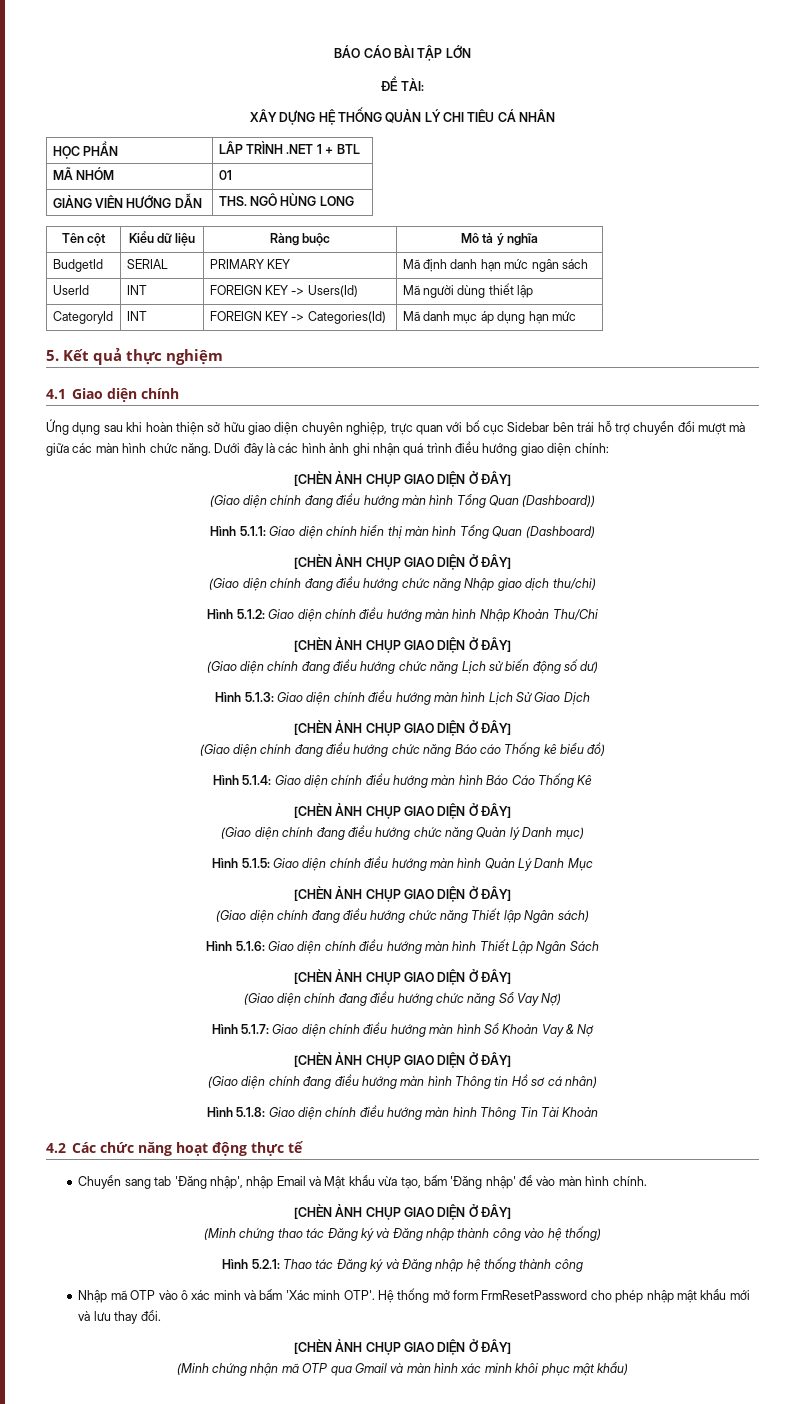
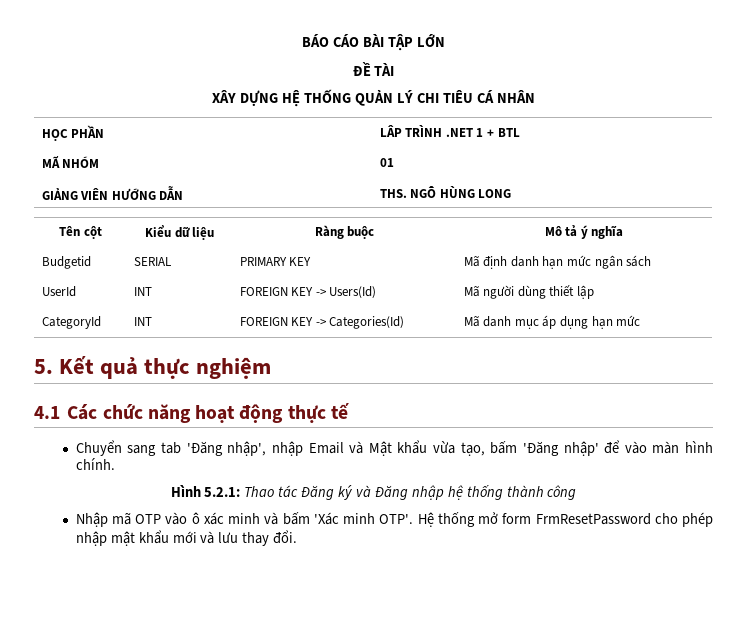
[400,78,424,91] TÀI: -> [374,63,395,76] TÀI
[52,259,103,272] BudgetId -> [41,256,91,269] Budgetid
[72,388,180,403] [46,419,746,435] [46,441,609,456] [293,471,512,487] [209,493,596,508] [210,525,595,539] [293,554,512,570] [209,576,596,591] [207,607,598,622] [293,637,512,653] [206,659,599,674] [215,690,590,705] [293,720,512,736] [199,742,606,757] [212,773,593,788] [293,803,512,819] [221,825,584,840] [212,856,593,871] [293,886,512,902] [216,908,589,923] [206,939,599,954] [293,969,512,985] [243,991,562,1006] [211,1022,595,1037] [293,1052,512,1068] [208,1074,597,1089] [206,1105,599,1120] [46,1143,66,1153] Giao diện chính // Ứng dụng sau khi hoàn thiện sở hữu giao diện chuyên nghiệp, trực quan với bố cục Sidebar bên trái hỗ trợ chuyển đổi mượt mà giữa các màn hình chức năng. Dưới đây là các hình ảnh ghi nhận quá trình điều hướng giao diện chính: // [CHÈN ẢNH CHỤP GIAO DIỆN Ở ĐÂY] // (Giao diện chính đang điều hướng màn hình Tổng Quan (Dashboard)) // Hình 5.1.1: Giao diện chính hiển thị màn hình Tổng Quan (Dashboard) // [CHÈN ẢNH CHỤP GIAO DIỆN Ở ĐÂY] // (Giao diện chính đang điều hướng chức năng Nhập giao dịch thu/chi) // Hình 5.1.2: Giao diện chính điều hướng màn hình Nhập Khoản Thu/Chi // [CHÈN ẢNH CHỤP GIAO DIỆN Ở ĐÂY] // (Giao diện chính đang điều hướng chức năng Lịch sử biến động số dư) // Hình 5.1.3: Giao diện chính điều hướng màn hình Lịch Sử Giao Dịch // [CHÈN ẢNH CHỤP GIAO DIỆN Ở ĐÂY] // (Giao diện chính đang điều hướng chức năng Báo cáo Thống kê biểu đồ) // Hình 5.1.4: Giao diện chính điều hướng màn hình Báo Cáo Thống Kê // [CHÈN ẢNH CHỤP GIAO DIỆN Ở ĐÂY] // (Giao diện chính đang điều hướng chức năng Quản lý Danh mục) // Hình 5.1.5: Giao diện chính điều hướng màn hình Quản Lý Danh Mục // [CHÈN ẢNH CHỤP GIAO DIỆN Ở ĐÂY] // (Giao diện chính đang điều hướng chức năng Thiết lập Ngân sách) // Hình 5.1.6: Giao diện chính điều hướng màn hình Thiết Lập Ngân Sách // [CHÈN ẢNH CHỤP GIAO DIỆN Ở ĐÂY] // (Giao diện chính đang điều hướng chức năng Sổ Vay Nợ) // Hình 5.1.7: Giao diện chính điều hướng màn hình Sổ Khoản Vay & Nợ // [CHÈN ẢNH CHỤP GIAO DIỆN Ở ĐÂY] // (Giao diện chính đang điều hướng màn hình Thông tin Hồ sơ cá nhân) // Hình 5.1.8: Giao diện chính điều hướng màn hình Thông Tin Tài Khoản // 4.2 -> (60, 412) none
[293,1204,512,1220] [204,1226,601,1241] // [CHÈN ẢNH CHỤP GIAO DIỆN Ở ĐÂY] // (Minh chứng thao tác Đăng ký và Đăng nhập thành công vào hệ thống) -> (115, 464) none
[293,1339,512,1355] [176,1362,629,1376] // [CHÈN ẢNH CHỤP GIAO DIỆN Ở ĐÂY] // (Minh chứng nhận mã OTP qua Gmail và màn hình xác minh khôi phục mật khẩu) -> (298, 536) none

